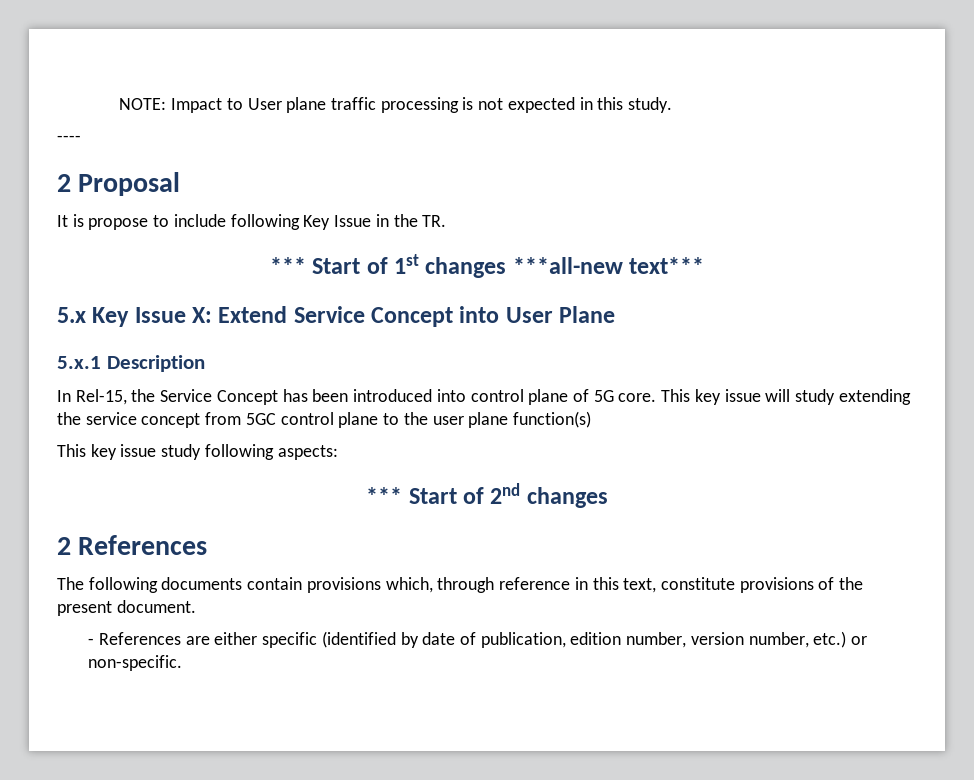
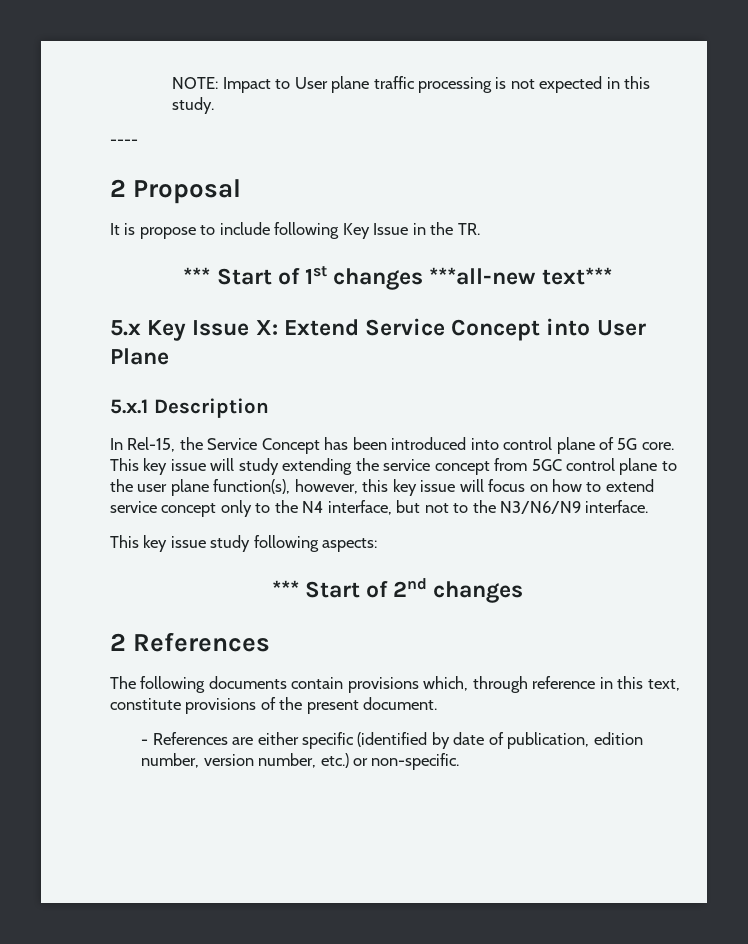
[512,411,591,428] function(s) -> [213,479,654,496] [110,500,649,517] function(s), however, this key issue will focus on how to extend service concept only to the N4 interface, but not to the N3/N6/N9 interface.

